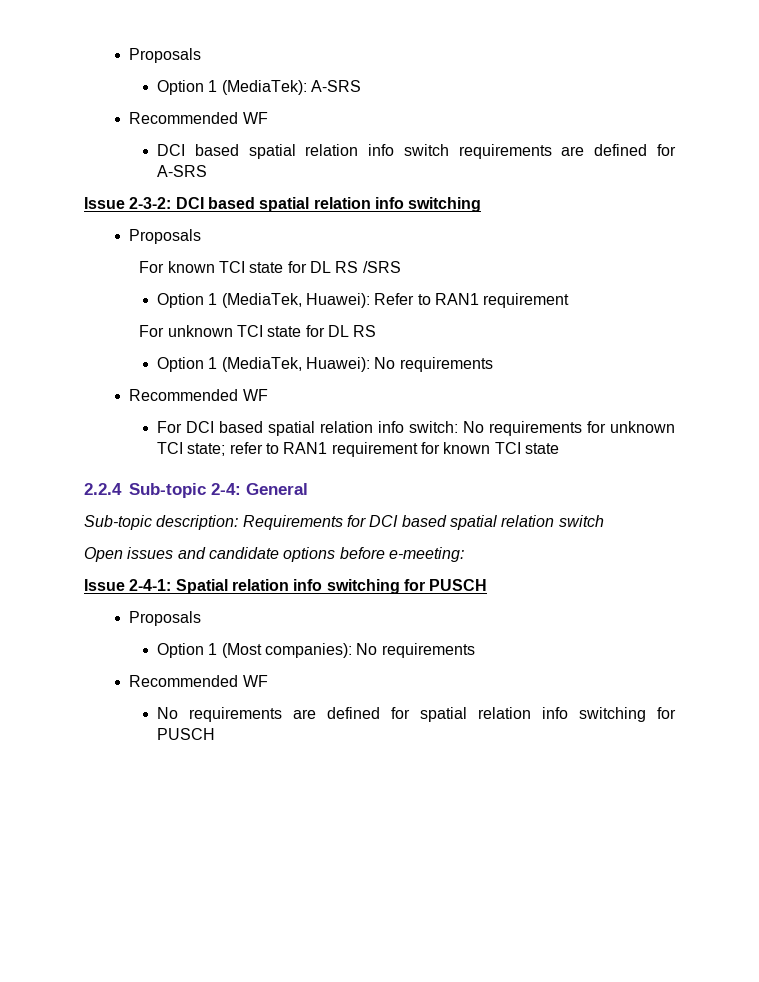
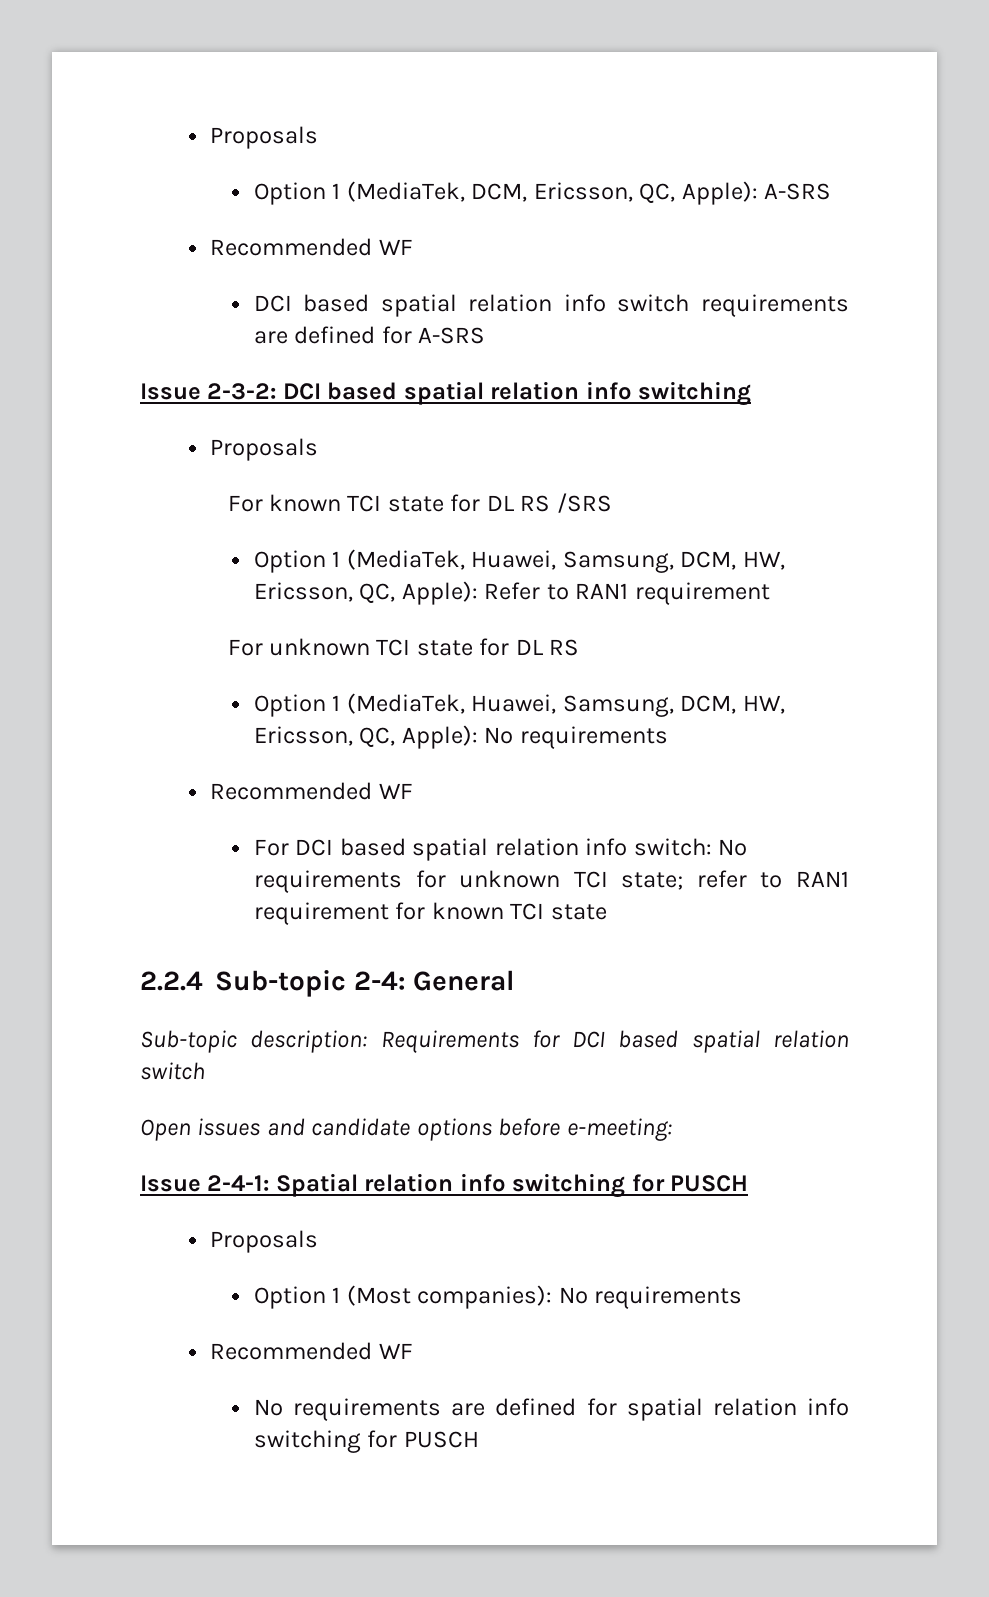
[129,48,202,63] [157,80,307,95] Proposals // Option 1 (MediaTek): -> [210,126,319,149] [253,181,758,205] Proposals // Option 1 (MediaTek, DCM, Ericsson, QC, Apple):
[305,293,370,308] Huawei): -> [471,550,785,573] [253,581,478,605] Huawei, Samsung, DCM, HW, Ericsson, QC, Apple):
[305,357,370,372] Huawei): -> [471,694,785,717] [253,725,478,749] Huawei, Samsung, DCM, HW, Ericsson, QC, Apple):

